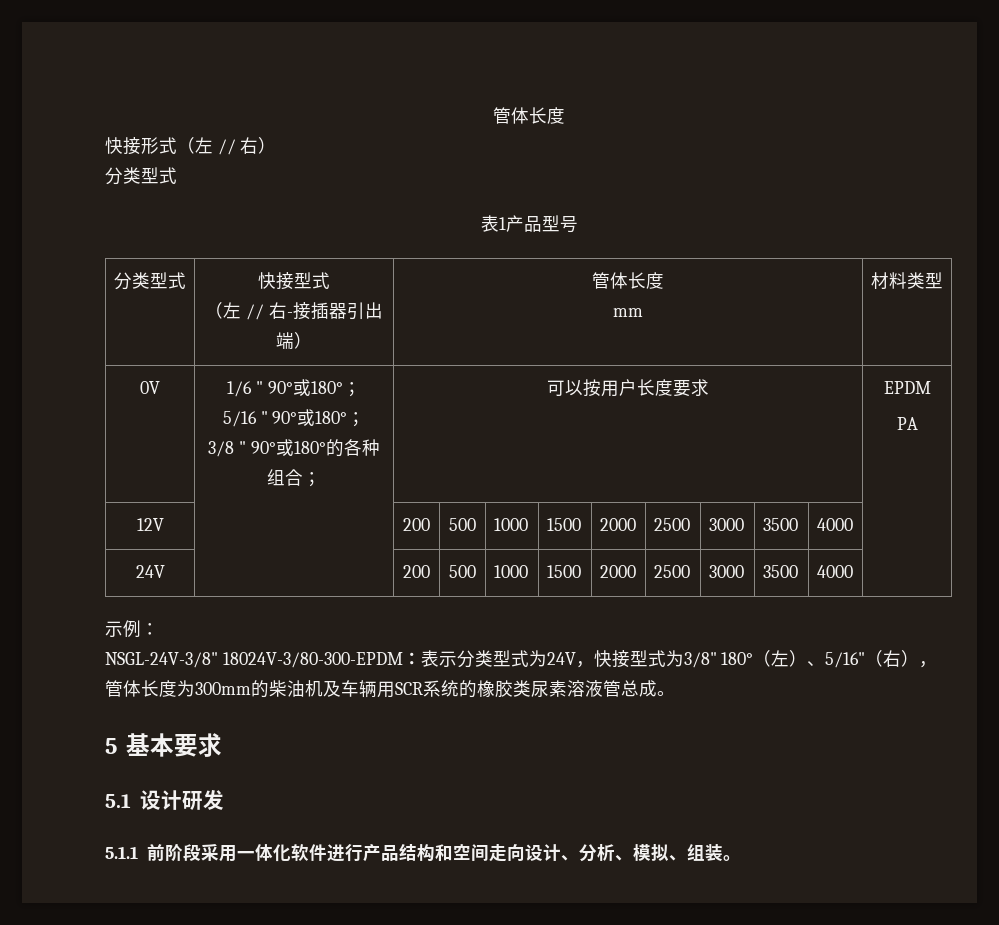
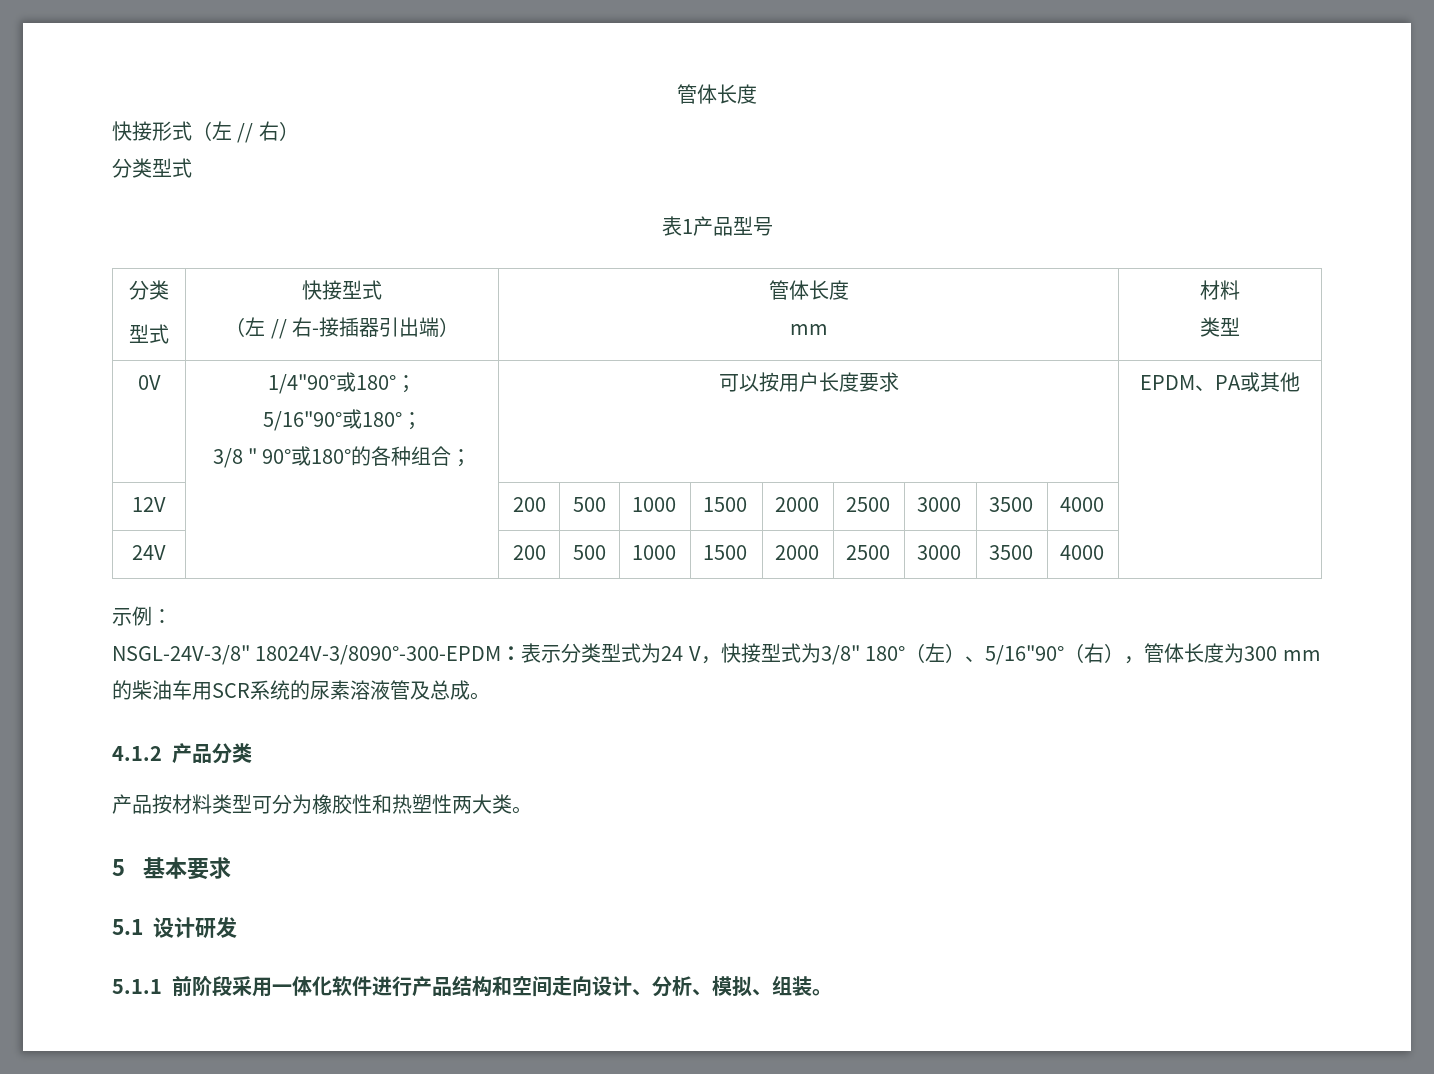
(150, 280) none -> (169, 290) //
(907, 280) none -> (1240, 290) //
[227,379,361,397] [222,411,298,427] 1/6 " 90°或180°； // 5/16 " 90° -> [268,372,416,394] [262,411,342,431] 1/4"90°或180°； // 5/16"90°
(931, 387) // -> [1195,385,1215,391] 、
(918, 423) none -> [1240,372,1300,392] 或其他
[222,652,403,668] 18024V-3/80-300-EPDM -> [255,645,502,665] 18024V-3/8090°-300-EPDM
[546,652,576,665] 24V -> [661,646,701,661] 24 V
[825,652,866,668] 5/16" -> [985,645,1065,665] 5/16"90°
[195,680,377,698] 300mm的柴油机及车辆 -> [1244,646,1321,661] [112,680,192,700] 300 mm的柴油车
[477,680,531,698] 橡胶类 -> (310, 690) none
(621, 688) none -> [410,681,430,700] 及
(675, 693) none -> [112,743,252,764] [112,794,532,814] // 4.1.2产品分类 // 产品按材料类型可分为橡胶性和热塑性两大类。

